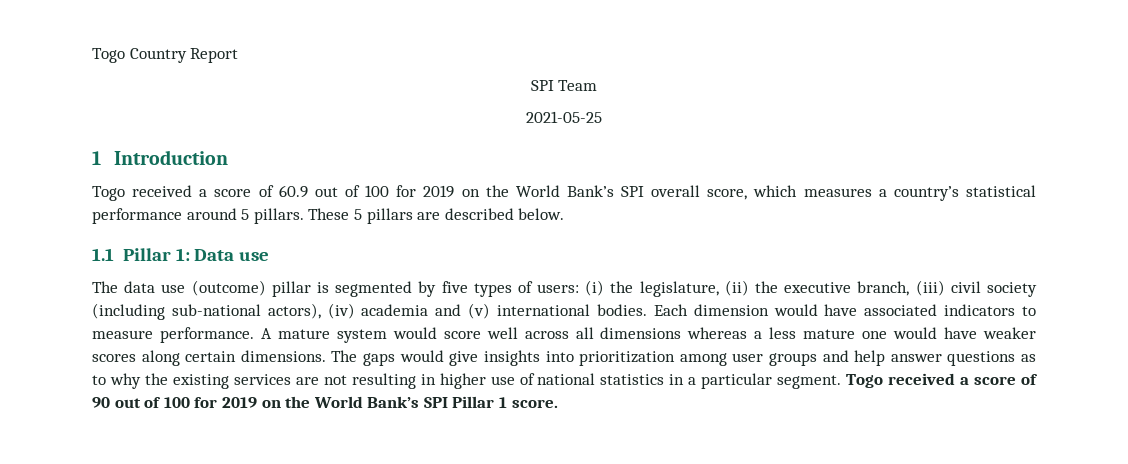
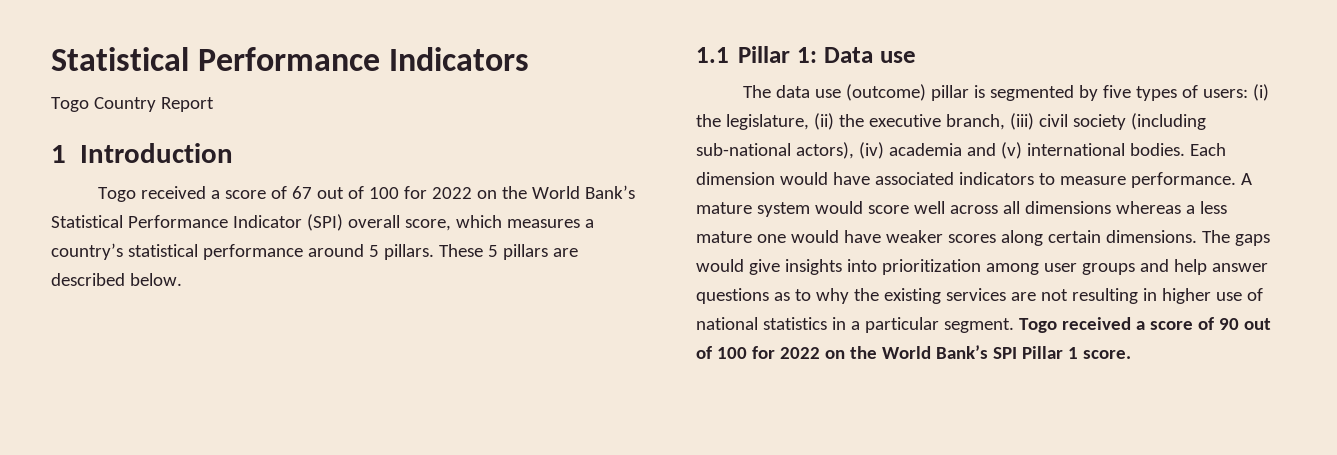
(92, 55) none -> [51,47,530,71] Statistical Performance Indicators //
[530,80,598,91] [526,111,602,123] // SPI Team // 2021-05-25 -> (214, 104) none
[278,185,645,198] 60.9 out of 100 for 2019 on the World Bank’s SPI -> [292,185,636,199] [51,214,343,231] 67 out of 100 for 2022 on the World Bank’s Statistical Performance Indicator (SPI)
[221,397,257,408] 2019 -> [779,347,820,359] 2022

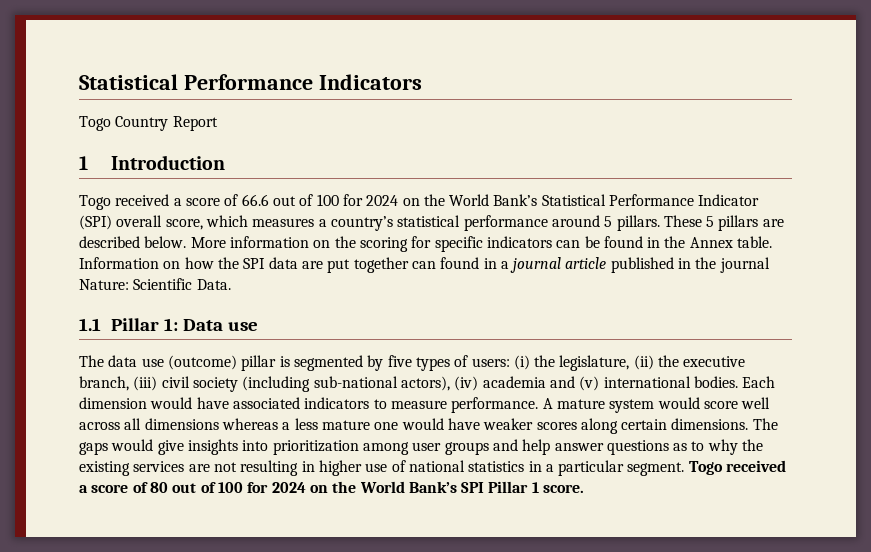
[292,186,473,199] 67 out of 100 for 2022 -> [241,194,399,206] 66.6 out of 100 for 2024
(182, 279) none -> [190,236,773,252] [79,257,770,273] [79,278,231,290] More information on the scoring for specific indicators can be found in the Annex table. Information on how the SPI data are put together can found in a journal article published in the journal Nature: Scientific Data.
[1218,318,1271,330] [696,346,820,359] 90 out of 100 for 2022 -> [149,482,306,493] 80 out of 100 for 2024

